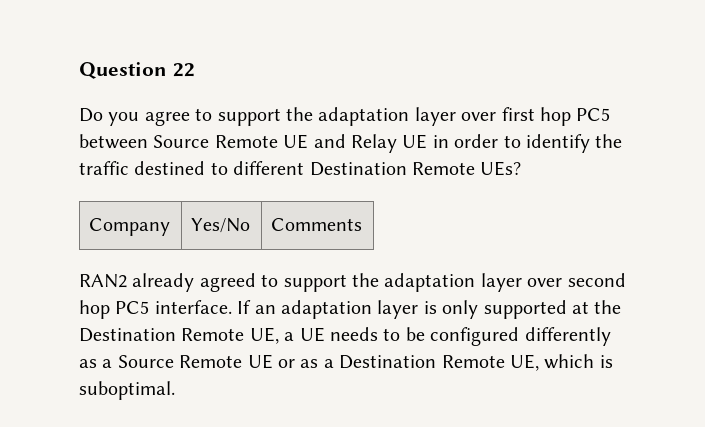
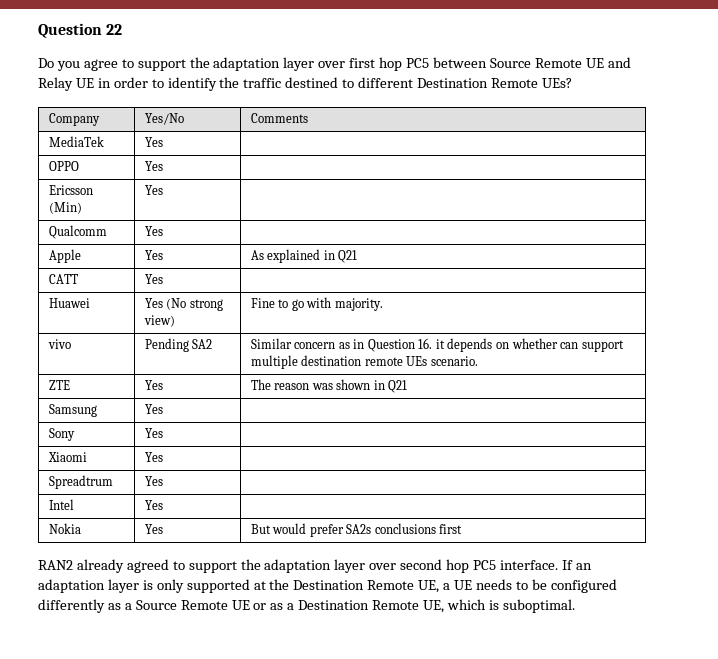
(363, 224) none -> [48,136,104,147] [144,137,163,147] [48,161,79,171] [144,161,163,171] [48,185,93,195] [48,202,82,214] [144,185,163,195] [48,225,107,239] [144,226,163,236] [48,249,81,263] [144,250,163,260] [250,249,358,263] [48,274,78,284] [144,274,163,284] [48,298,90,308] [144,298,223,311] [143,315,175,327] [250,297,383,311] [47,339,71,349] [144,338,213,352] [250,338,624,352] [250,355,478,369] [48,380,70,390] [144,380,163,390] [250,379,408,393] [48,404,97,417] [144,404,163,414] [48,428,75,441] [144,428,163,438] [47,452,87,462] [144,452,163,462] [48,475,113,489] [144,476,163,486] [48,499,74,510] [144,500,163,510] [48,523,81,534] [144,524,163,534] [250,523,463,537] // MediaTek | Yes | // OPPO | Yes | // Ericsson (Min) | Yes | // Qualcomm | Yes | // Apple | Yes | As explained in Q21 // CATT | Yes | // Huawei | Yes (No strong view) | Fine to go with majority. // vivo | Pending SA2 | Similar concern as in Question 16. it depends on whether can support multiple destination remote UEs scenario. // ZTE | Yes | The reason was shown in Q21 // Samsung | Yes | // Sony | Yes | // Xiaomi | Yes | // Spreadtrum | Yes | // Intel | Yes | // Nokia | Yes | But would prefer SA2s conclusions first

